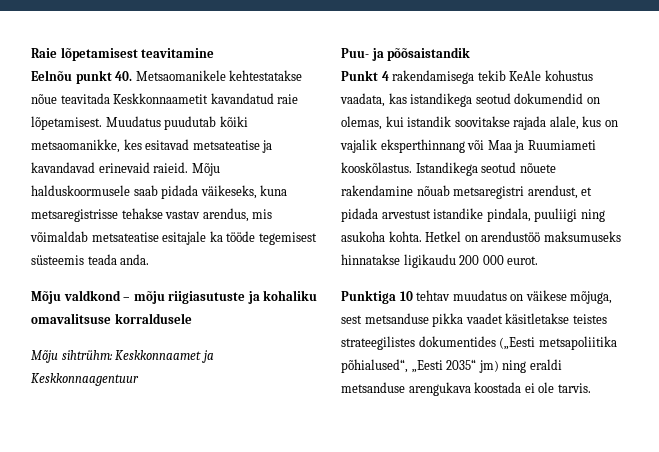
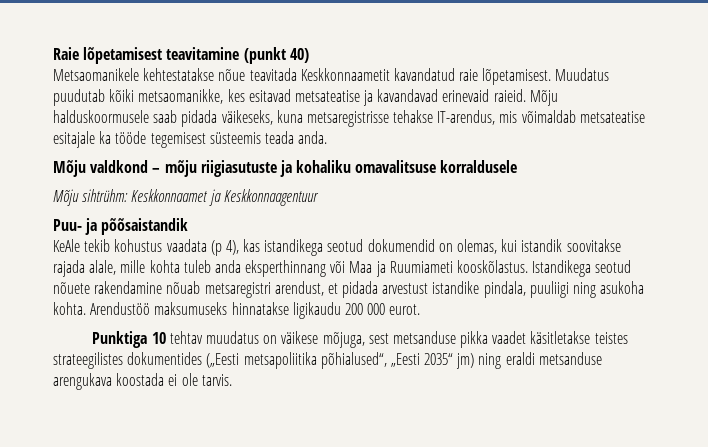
[31,70,133,84] // Eelnõu punkt 40. -> [243,47,309,64] (punkt 40) //
[165,208,249,222] vastav arendus, -> [437,110,496,125] IT-arendus,
[341,70,593,84] [340,93,385,107] Punkt 4 rakendamisega tekib KeAle kohustus vaadata, -> [53,239,239,256] KeAle tekib kohustus vaadata (p 4),
[582,116,618,127] [340,139,377,153] kus on vajalik -> [120,260,241,273] mille kohta tuleb anda
[425,231,541,242] Hetkel on arendustöö -> [90,302,151,315] Arendustöö

